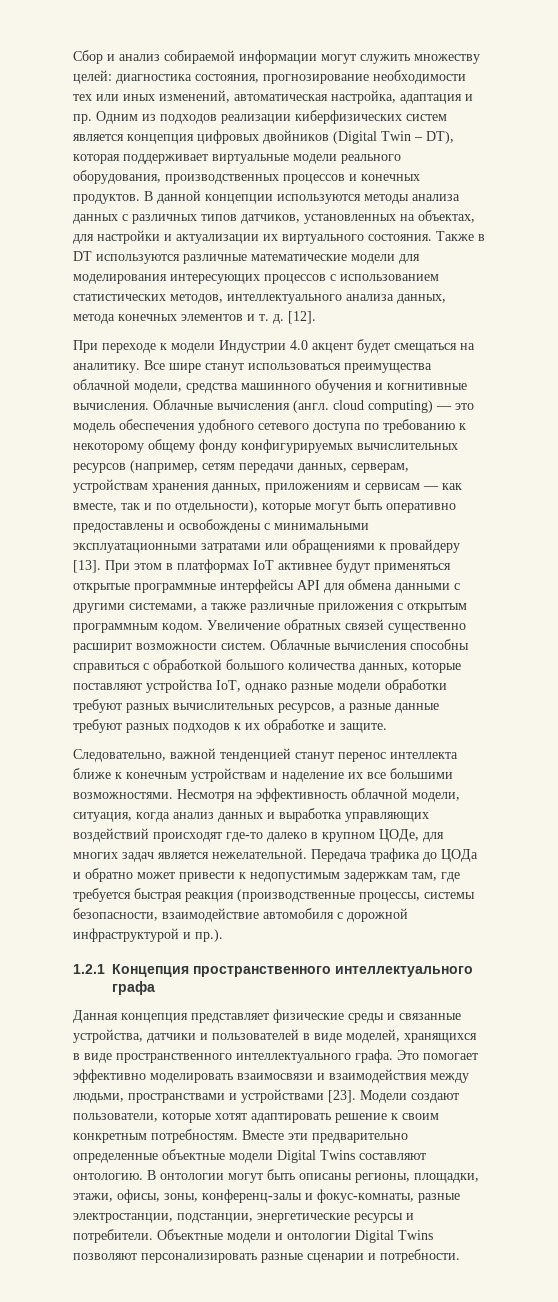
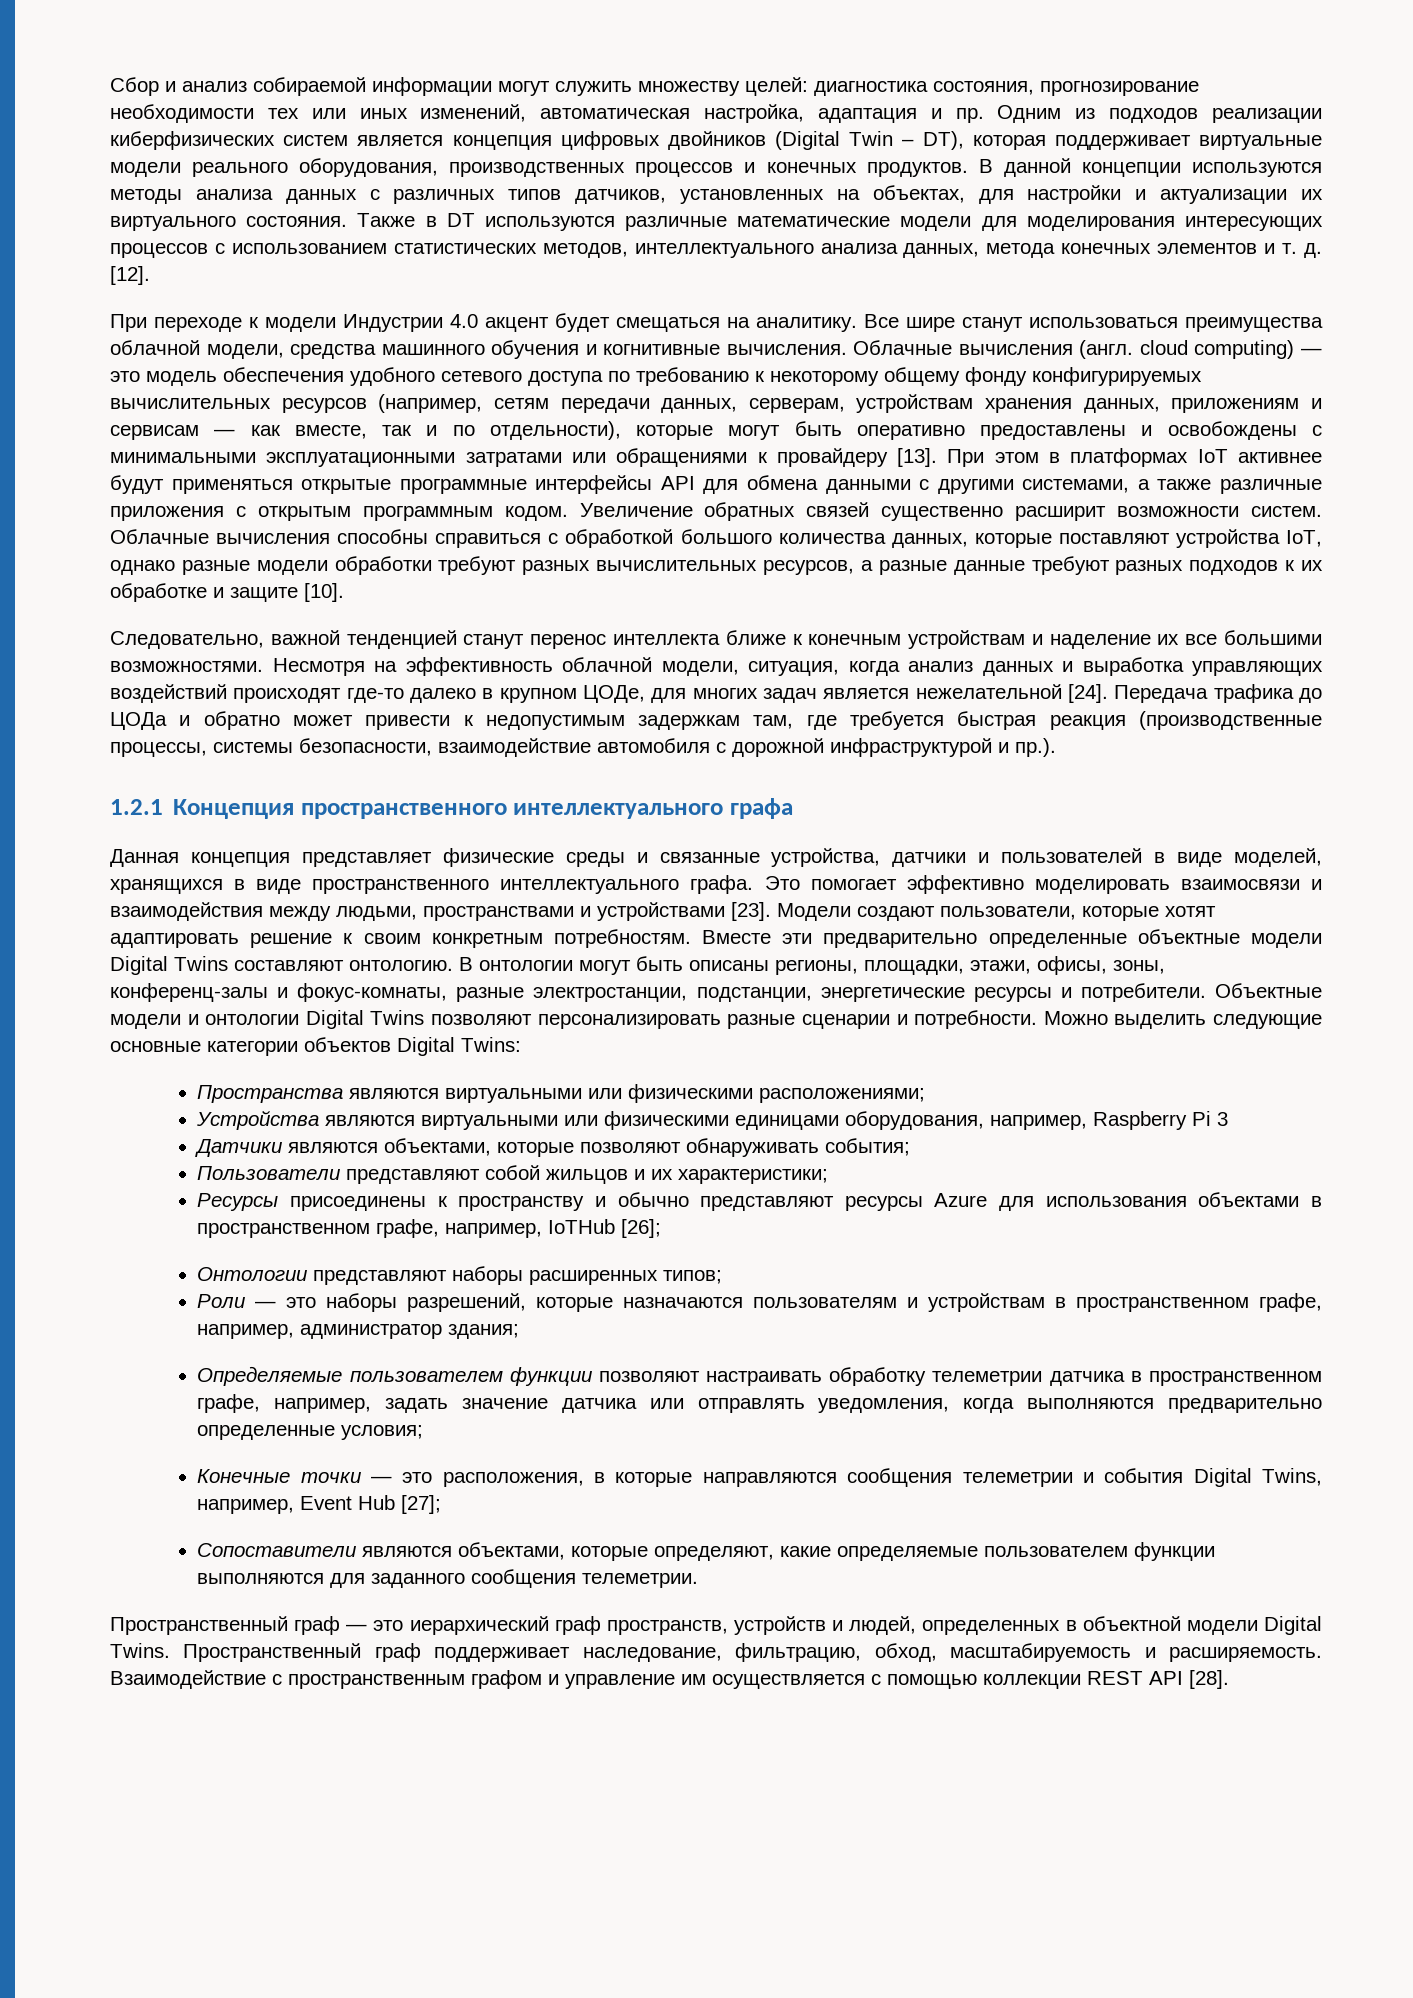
[340,723,387,733] защите. -> [230,583,344,602] защите [10].
[212,848,307,859] нежелательной. -> [915,684,1108,703] нежелательной [24].
(460, 1256) none -> [1043,1011,1323,1029] [110,1037,521,1056] [197,1084,926,1103] [196,1110,1229,1130] [195,1138,911,1157] [197,1165,829,1184] [197,1192,1322,1211] [197,1219,662,1238] [197,1266,723,1285] [197,1293,1323,1312] [197,1324,520,1339] [197,1366,1322,1386] [197,1394,1323,1413] [197,1425,424,1440] [197,1468,1322,1487] [197,1495,442,1514] [197,1542,1216,1561] [197,1569,699,1588] [110,1616,1322,1635] [110,1643,1322,1662] [110,1670,1229,1689] Можно выделить следующие основные категории объектов Digital Twins: // Пространства являются виртуальными или физическими расположениями; // Устройства являются виртуальными или физическими единицами оборудования, например, Raspberry Pi 3 // Датчики являются объектами, которые позволяют обнаруживать события; // Пользователи представляют собой жильцов и их характеристики; // Ресурсы присоединены к пространству и обычно представляют ресурсы Azure для использования объектами в пространственном графе, например, IoTHub [26]; // Онтологии представляют наборы расширенных типов; // Роли — это наборы разрешений, которые назначаются пользователям и устройствам в пространственном графе, например, администратор здания; // Определяемые пользователем функции позволяют настраивать обработку телеметрии датчика в пространственном графе, например, задать значение датчика или отправлять уведомления, когда выполняются предварительно определенные условия; // Конечные точки — это расположения, в которые направляются сообщения телеметрии и события Digital Twins, например, Event Hub [27]; // Сопоставители являются объектами, которые определяют, какие определяемые пользователем функции выполняются для заданного сообщения телеметрии. // Пространственный граф — это иерархический граф пространств, устройств и людей, определенных в объектной модели Digital Twins. Пространственный граф поддерживает наследование, фильтрацию, обход, масштабируемость и расширяемость. Взаимодействие с пространственным графом и управление им осуществляется с помощью коллекции REST API [28].

